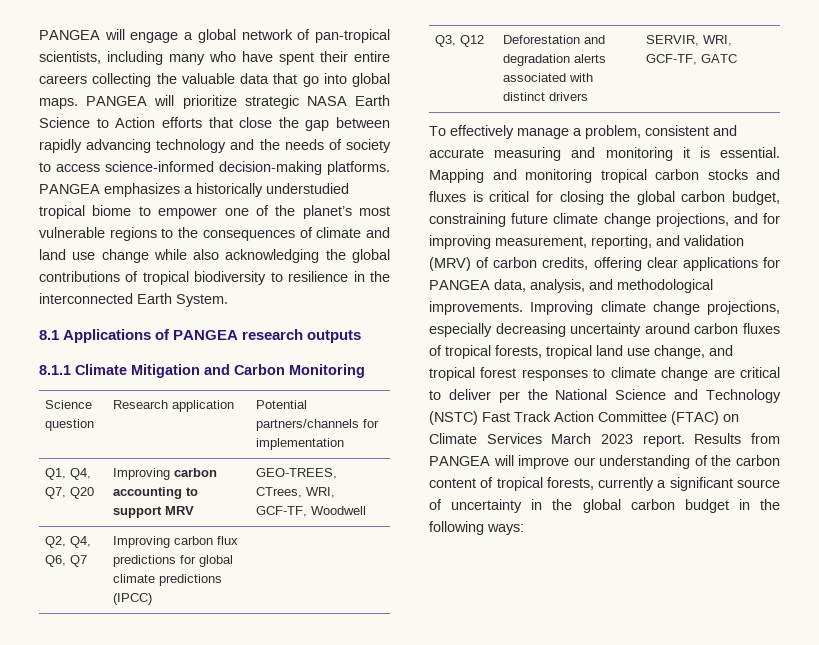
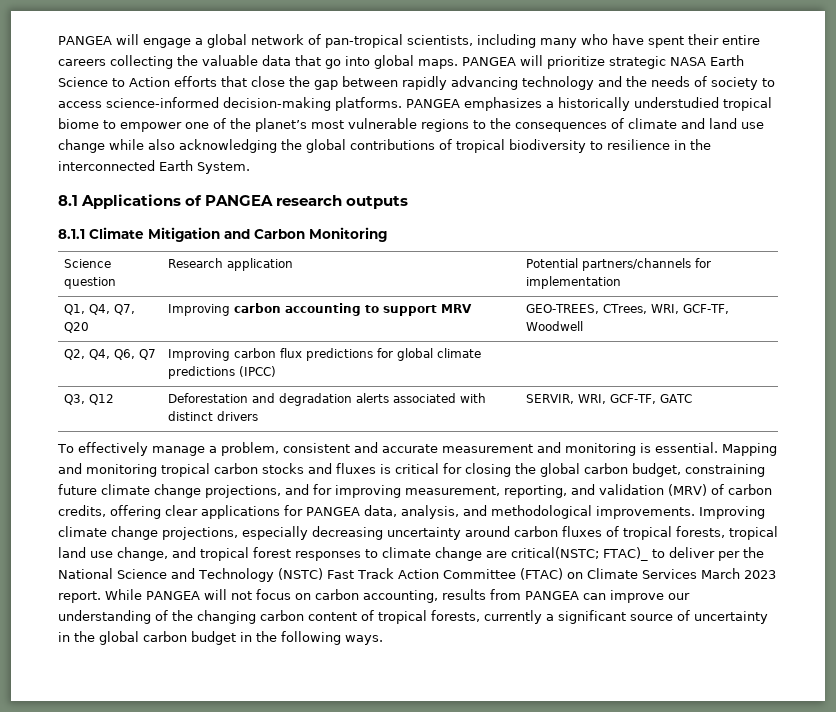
[494,147,690,161] measuring and monitoring it -> [441,442,636,456] measurement and monitoring
[740,367,780,378] critical -> [511,547,648,561] critical(NSTC; FTAC)_
[694,433,742,444] Results -> [105,589,486,603] While PANGEA will not focus on carbon accounting, results
[493,455,514,466] will -> [583,593,606,600] can
(732, 460) none -> [197,610,256,624] changing
[487,524,524,535] ways: -> [345,635,383,645] ways.

